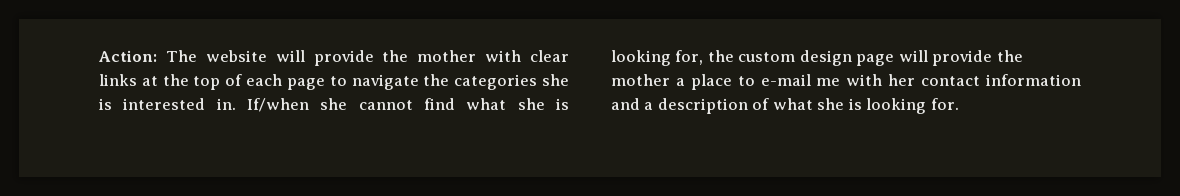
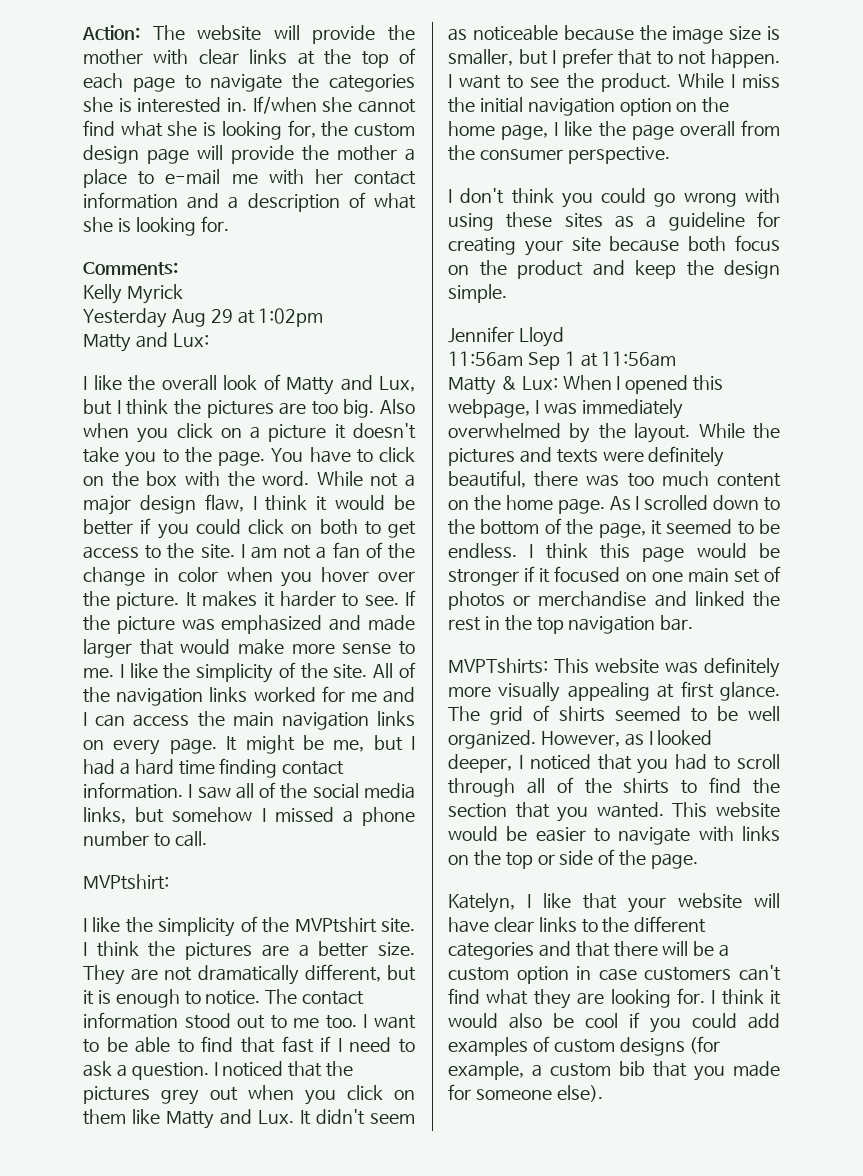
(959, 104) none -> [83,262,178,276] [83,284,183,304] [83,308,324,328] [83,332,209,352] [83,374,415,395] [83,399,415,418] [83,423,416,443] [83,447,415,467] [83,471,415,487] [83,494,415,515] [83,518,416,539] [83,542,415,559] [83,567,415,587] [83,590,416,610] [83,615,415,634] [83,639,416,658] [83,662,416,683] [83,686,416,706] [83,711,416,730] [83,735,415,755] [83,758,345,778] [83,782,415,799] [83,807,416,826] [83,831,207,847] [83,874,169,890] [83,916,416,937] [83,941,416,960] [83,964,416,985] [83,989,365,1008] [83,1012,417,1029] [83,1036,415,1053] [83,1061,354,1080] [83,1085,415,1105] [83,1109,415,1129] [448,25,780,44] [448,48,780,68] [448,73,780,92] [448,97,730,116] [448,120,780,140] [448,145,670,164] [448,188,780,208] [448,211,780,231] [448,235,780,256] [448,260,780,279] [448,284,507,303] [448,326,564,347] [448,351,677,370] [448,375,724,395] [448,399,683,419] [448,423,780,443] [448,446,725,467] [448,470,781,488] [448,495,780,514] [448,518,780,538] [448,543,780,562] [448,566,781,586] [448,591,780,610] [448,615,694,634] [448,657,780,678] [448,681,781,702] [448,705,780,725] [448,730,713,749] [448,754,780,774] [448,777,780,797] [448,802,780,822] [448,826,780,845] [448,849,699,869] [448,893,780,913] [448,916,707,933] [448,941,730,960] [448,965,782,984] [448,988,781,1009] [448,1012,780,1033] [448,1036,721,1056] [448,1061,780,1081] [448,1084,603,1102] // Comments: // Kelly Myrick // Yesterday Aug 29 at 1:02pm // Matty and Lux: // I like the overall look of Matty and Lux, but I think the pictures are too big. Also when you click on a picture it doesn't take you to the page. You have to click on the box with the word. While not a major design flaw, I think it would be better if you could click on both to get access to the site. I am not a fan of the change in color when you hover over the picture. It makes it harder to see. If the picture was emphasized and made larger that would make more sense to me. I like the simplicity of the site. All of the navigation links worked for me and I can access the main navigation links on every page. It might be me, but I had a hard time finding contact information. I saw all of the social media links, but somehow I missed a phone number to call. // MVPtshirt: // I like the simplicity of the MVPtshirt site. I think the pictures are a better size. They are not dramatically different, but it is enough to notice. The contact information stood out to me too. I want to be able to find that fast if I need to ask a question. I noticed that the pictures grey out when you click on them like Matty and Lux. It didn't seem as noticeable because the image size is smaller, but I prefer that to not happen. I want to see the product. While I miss the initial navigation option on the home page, I like the page overall from the consumer perspective. // I don't think you could go wrong with using these sites as a guideline for creating your site because both focus on the product and keep the design simple. // Jennifer Lloyd // 11:56am Sep 1 at 11:56am // Matty & Lux: When I opened this webpage, I was immediately overwhelmed by the layout. While the pictures and texts were definitely beautiful, there was too much content on the home page. As I scrolled down to the bottom of the page, it seemed to be endless. I think this page would be stronger if it focused on one main set of photos or merchandise and linked the rest in the top navigation bar. // MVPTshirts: This website was definitely more visually appealing at first glance. The grid of shirts seemed to be well organized. However, as I looked deeper, I noticed that you had to scroll through all of the shirts to find the section that you wanted. This website would be easier to navigate with links on the top or side of the page. // Katelyn, I like that your website will have clear links to the different categories and that there will be a custom option in case customers can't find what they are looking for. I think it would also be cool if you could add examples of custom designs (for example, a custom bib that you made for someone else).

